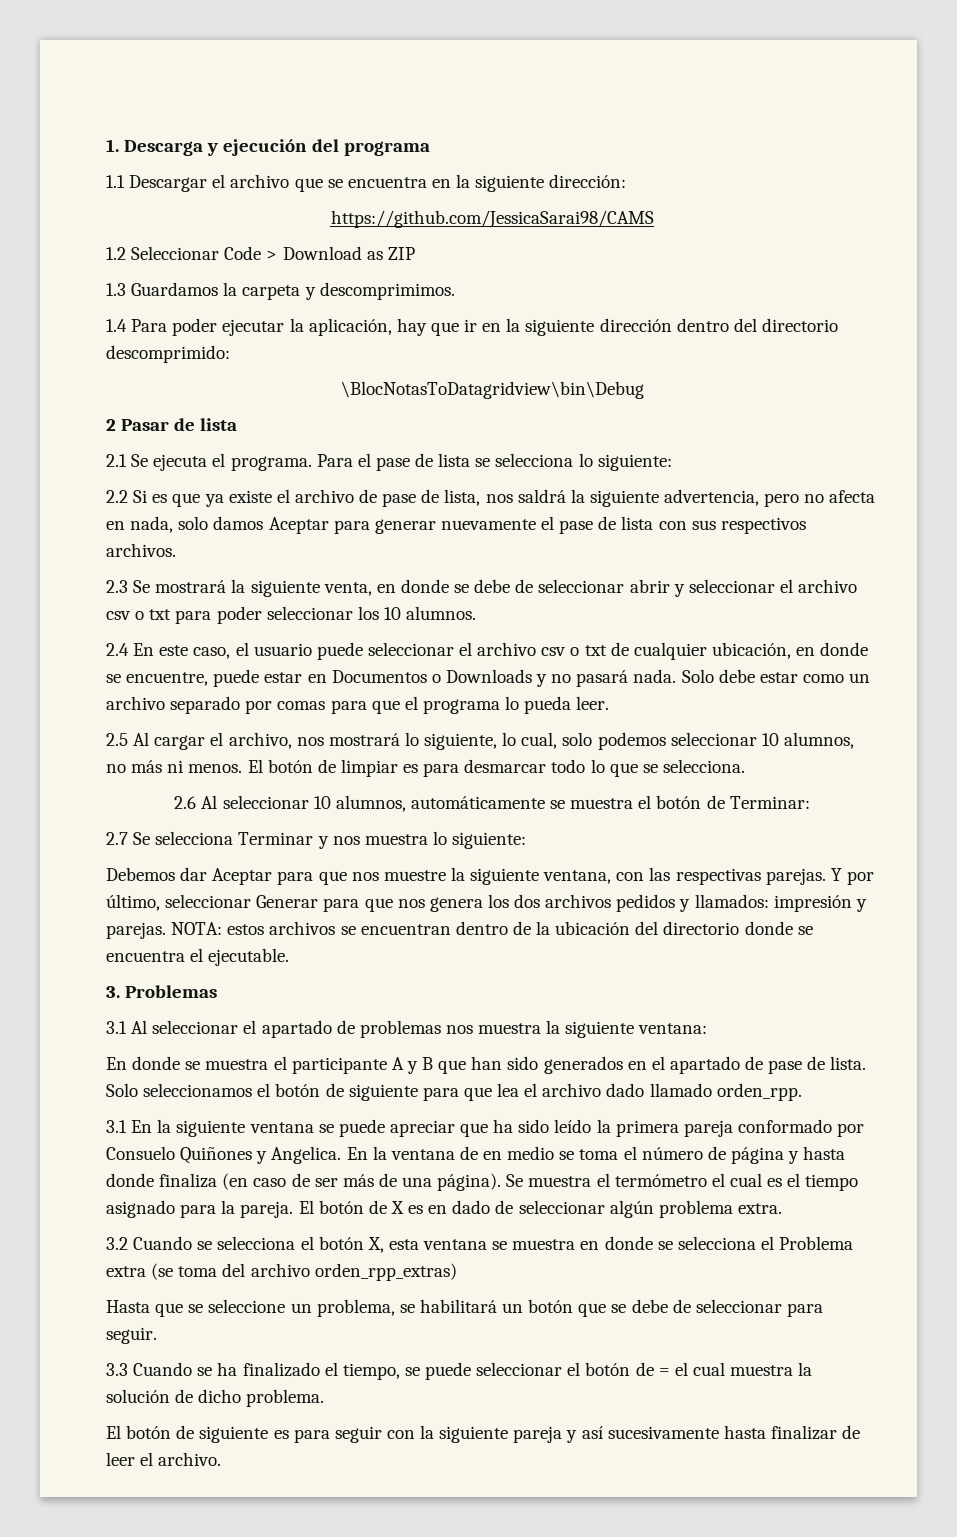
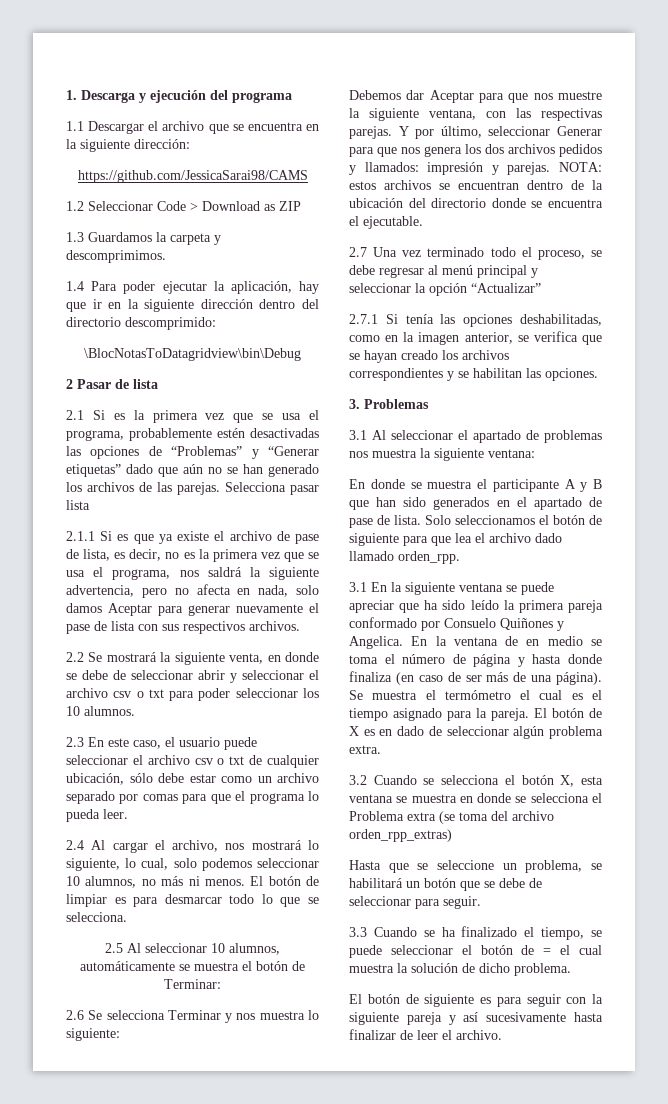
[131,453,672,471] [106,490,128,503] Se ejecuta el programa. Para el pase de lista se selecciona lo siguiente: // 2.2 -> [92,410,319,423] [66,428,319,441] [66,446,319,459] [66,464,319,477] [66,482,319,495] [66,500,90,510] [66,531,95,541] Si es la primera vez que se usa el programa, probablemente estén desactivadas las opciones de “Problemas” y “Generar etiquetas” dado que aún no se han generado los archivos de las parejas. Selecciona pasar lista // 2.1.1
(481, 497) none -> [114,549,319,562] [66,567,171,580] es decir, no es la primera vez que se usa el programa,
[106,580,128,593] 2.3 -> [66,652,84,662] 2.2
[106,643,129,656] 2.4 -> [66,737,84,747] 2.3
[796,642,869,656] [106,669,714,687] en donde se encuentre, puede estar en Documentos o Downloads y no pasará nada. Solo -> [129,773,153,783] sólo
[106,733,128,746] 2.5 -> [66,840,84,850] 2.4
[174,796,197,809] 2.6 -> [105,943,123,953] 2.5
[106,832,128,845] 2.7 -> [66,1010,84,1020] 2.6
(290, 957) none -> [349,247,602,260] [349,265,538,278] [349,283,541,296] [349,314,602,327] [349,331,602,345] [349,350,509,363] [349,368,598,381] // 2.7 Una vez terminado todo el proceso, se debe regresar al menú principal y seleccionar la opción “Actualizar” // 2.7.1 Si tenía las opciones deshabilitadas, como en la imagen anterior, se verifica que se hayan creado los archivos correspondientes y se habilitan las opciones.

